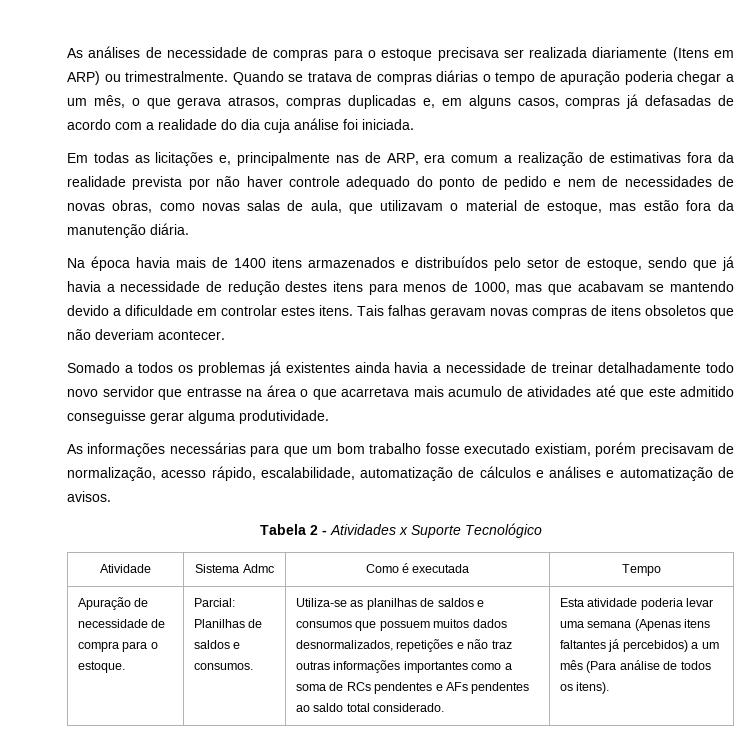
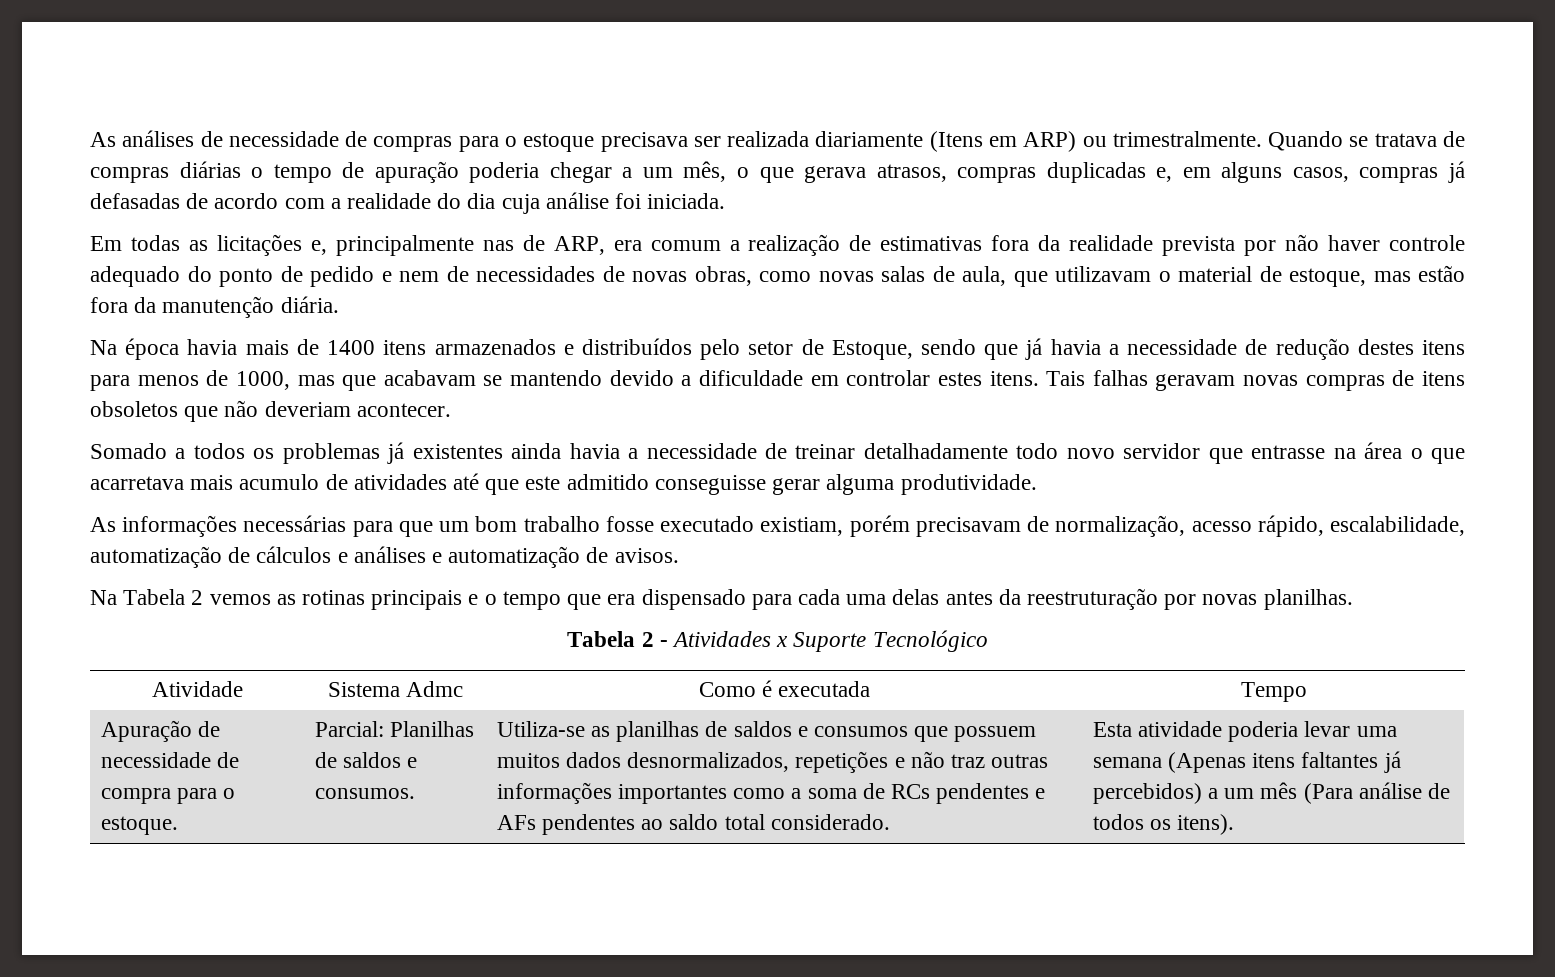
[587,258,642,271] estoque, -> [831,340,913,360] Estoque,
(111, 496) none -> [90,588,1353,610] // Na Tabela 2 vemos as rotinas principais e o tempo que era dispensado para cada uma delas antes da reestruturação por novas planilhas.

